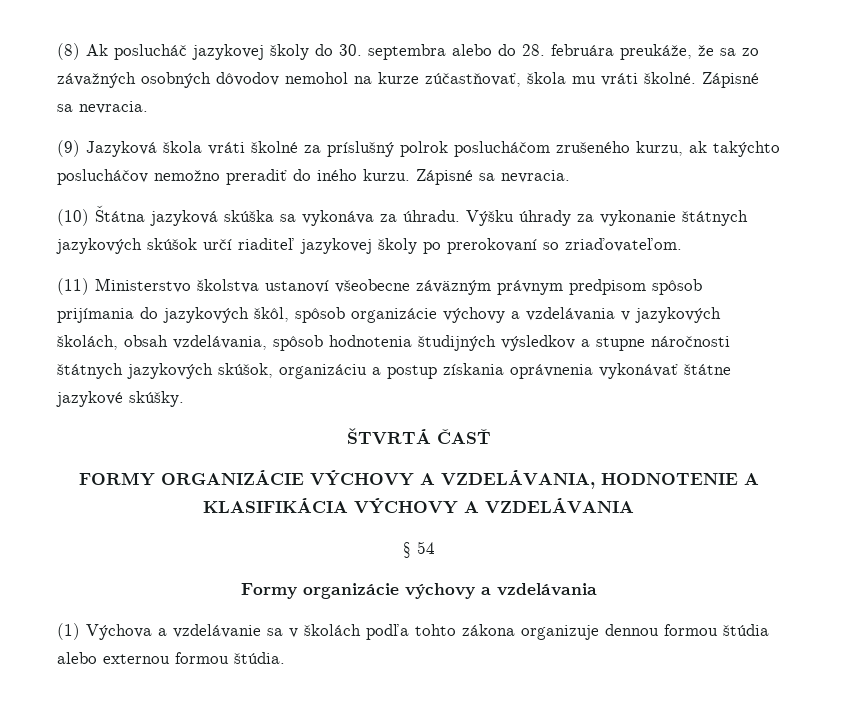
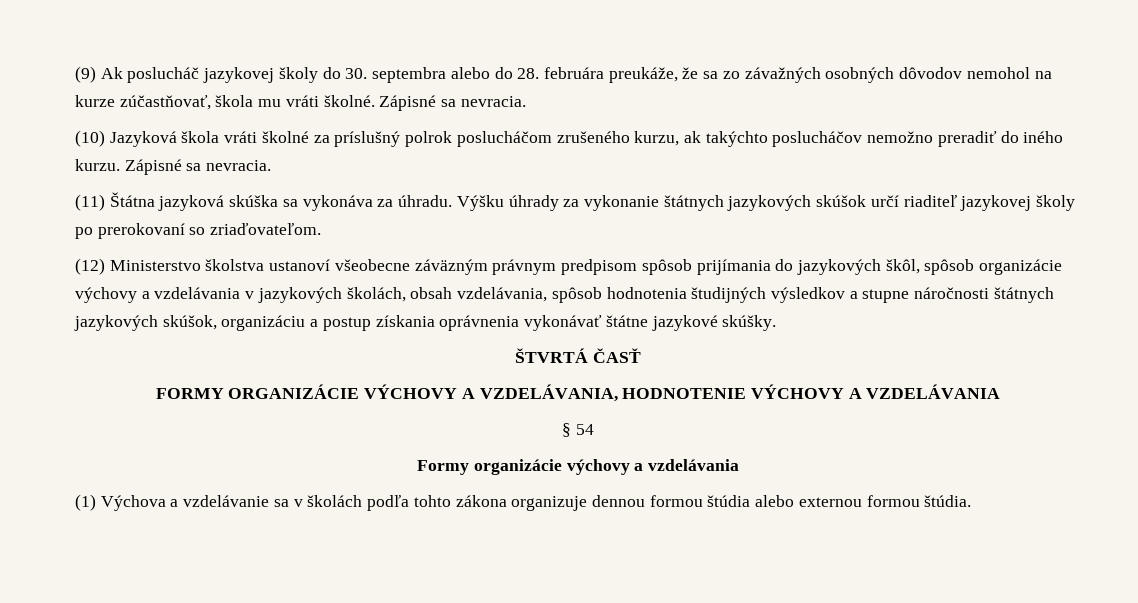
[57,43,80,60] (8) -> [75,66,96,83] (9)
[57,140,80,157] (9) -> [75,130,105,147] (10)
[57,209,89,226] (10) -> [75,194,105,211] (11)
[57,278,89,295] (11) -> [75,258,105,275] (12)
[743,473,759,485] [203,498,348,513] A KLASIFIKÁCIA -> (747, 393) none

